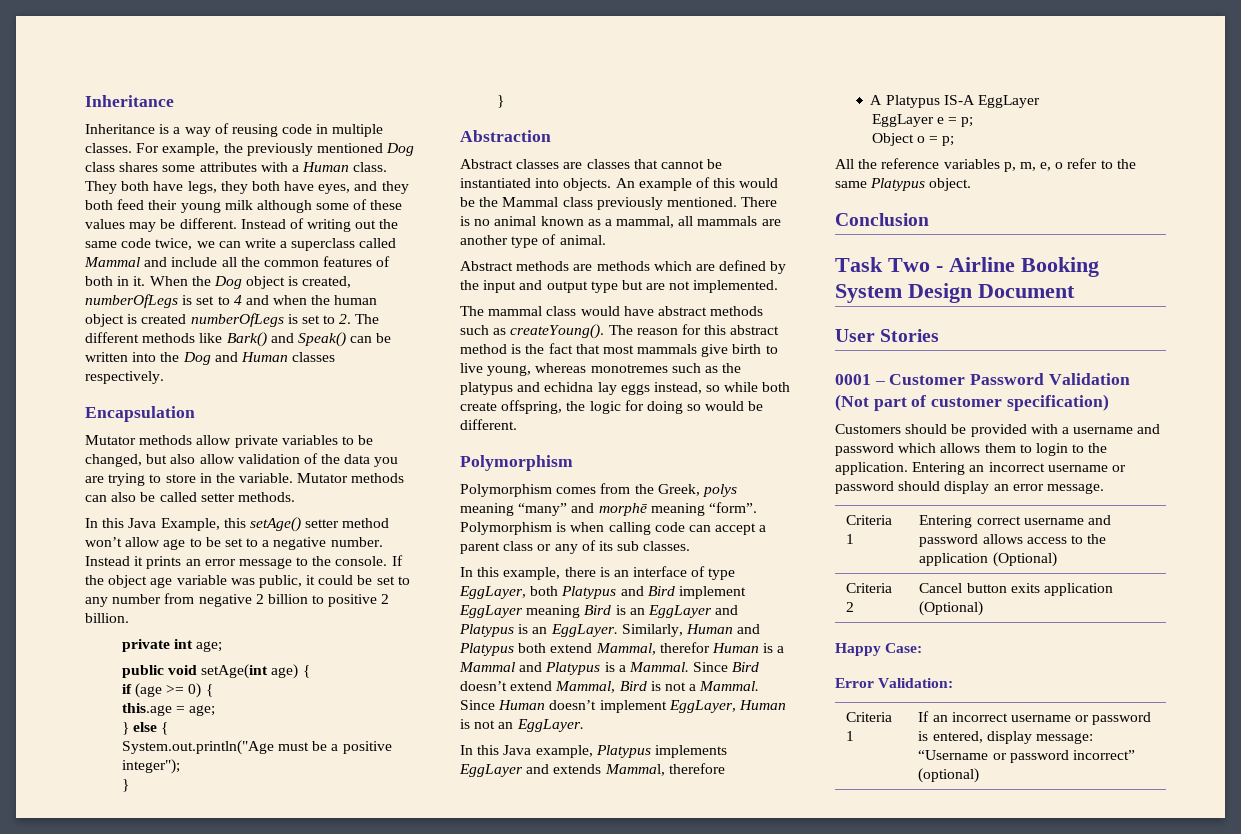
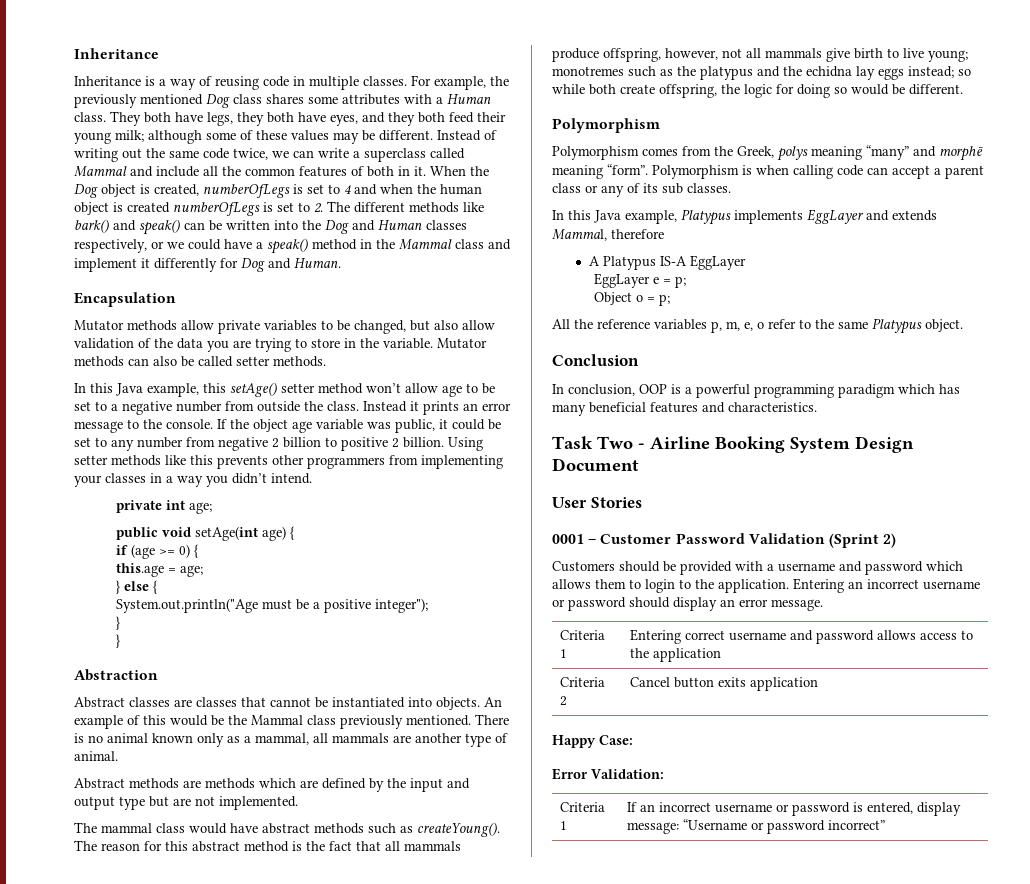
[224,200,253,210] milk -> [115,130,144,142] milk;
[226,332,346,347] Bark() and Speak() -> [74,219,180,235] bark() and speak()
[85,371,164,384] respectively. -> [74,238,511,254] [74,258,341,272] respectively, or we could have a speak() method in the Mammal class and implement it differently for Dog and Human.
[160,518,220,531] Example, -> [147,383,199,397] example,
[330,537,383,547] number. -> [176,401,359,412] number from outside the class.
(129, 618) none -> [448,437,483,451] [74,455,503,469] [74,473,312,487] Using setter methods like this prevents other programmers from implementing your classes in a way you didn’t intend.
(584, 221) none -> [197,733,224,747] only
[602,345,634,354] most -> [385,841,461,851] [552,48,761,62] all mammals produce offspring, however, not all
[487,363,587,376] young, whereas -> [928,50,968,62] young;
(541, 387) none -> [783,66,802,76] the
[653,382,702,394] instead, -> [908,66,954,78] instead;
[460,566,736,580] [459,586,746,599] [459,605,739,618] [459,624,761,637] [459,642,785,656] [459,662,760,675] [460,681,760,693] [460,700,786,713] [460,719,584,732] // In this example, there is an interface of type EggLayer, both Platypus and Bird implement EggLayer meaning Bird is an EggLayer and Platypus is an EggLayer. Similarly, Human and Platypus both extend Mammal, therefor Human is a Mammal and Platypus is a Mammal. Since Bird doesn’t extend Mammal, Bird is not a Mammal. Since Human doesn’t implement EggLayer, Human is not an EggLayer. -> (731, 188) none
(929, 219) none -> [552,384,960,398] [552,402,817,416] // In conclusion, OOP is a powerful programming paradigm which has many beneficial features and characteristics.
[835,394,1109,411] (Not part of customer specification) -> [828,533,897,548] (Sprint 2)
[992,552,1057,567] (Optional) -> (721, 655) none
[919,601,984,616] (Optional) -> (818, 684) none
[918,768,980,783] (optional) -> (885, 825) none

